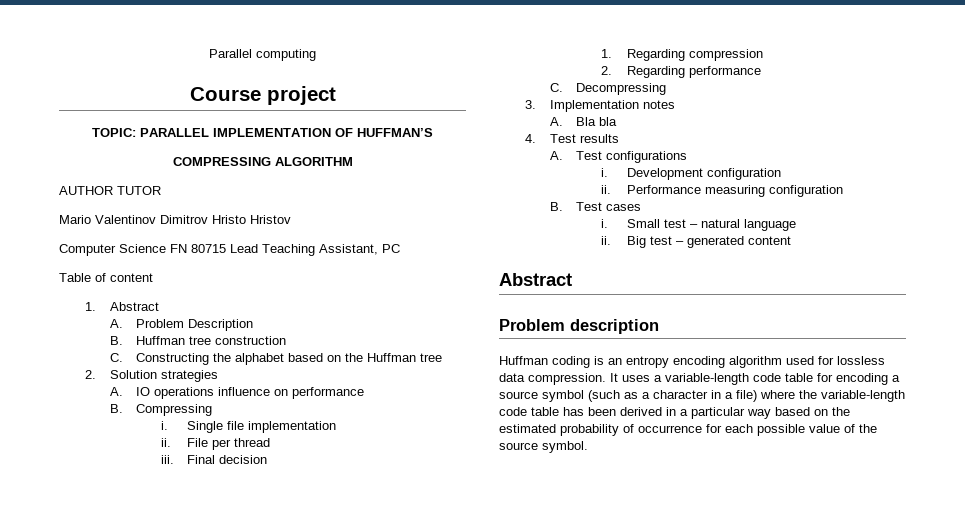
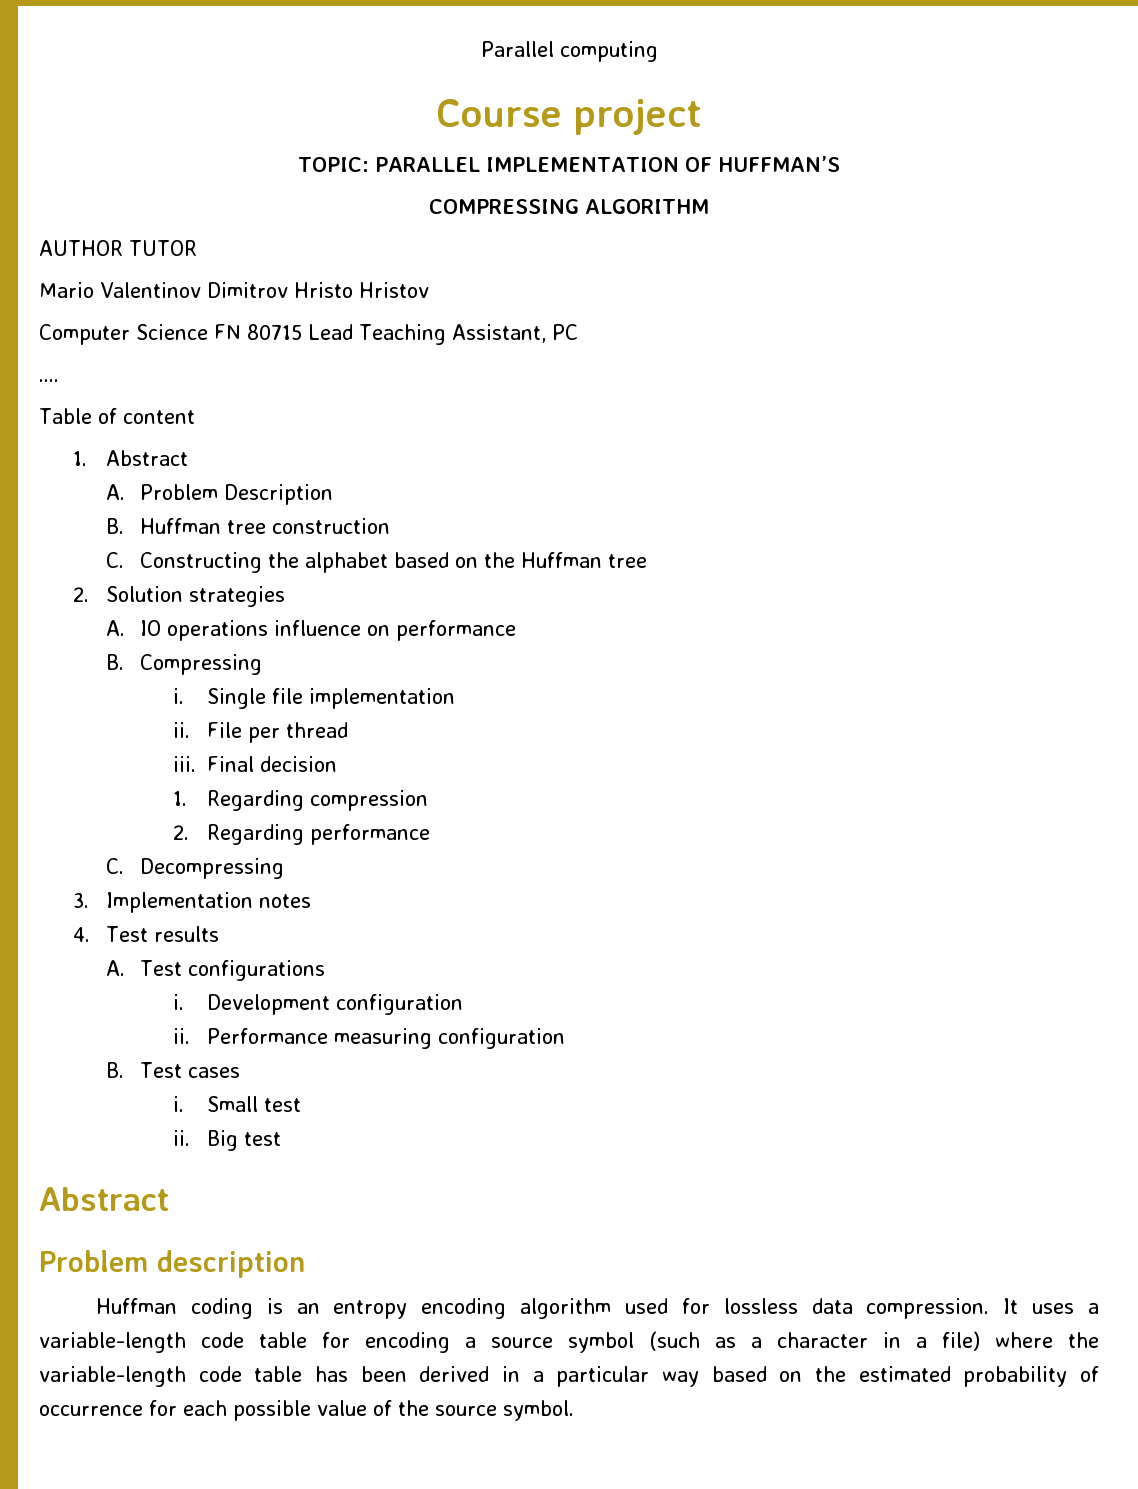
(400, 248) none -> [39,379,59,382] // ....
[550,117,617,126] // A. Bla bla -> (312, 901) none
[689,219,796,231] – natural language -> (301, 1105) none
[675,236,791,248] – generated content -> (281, 1139) none

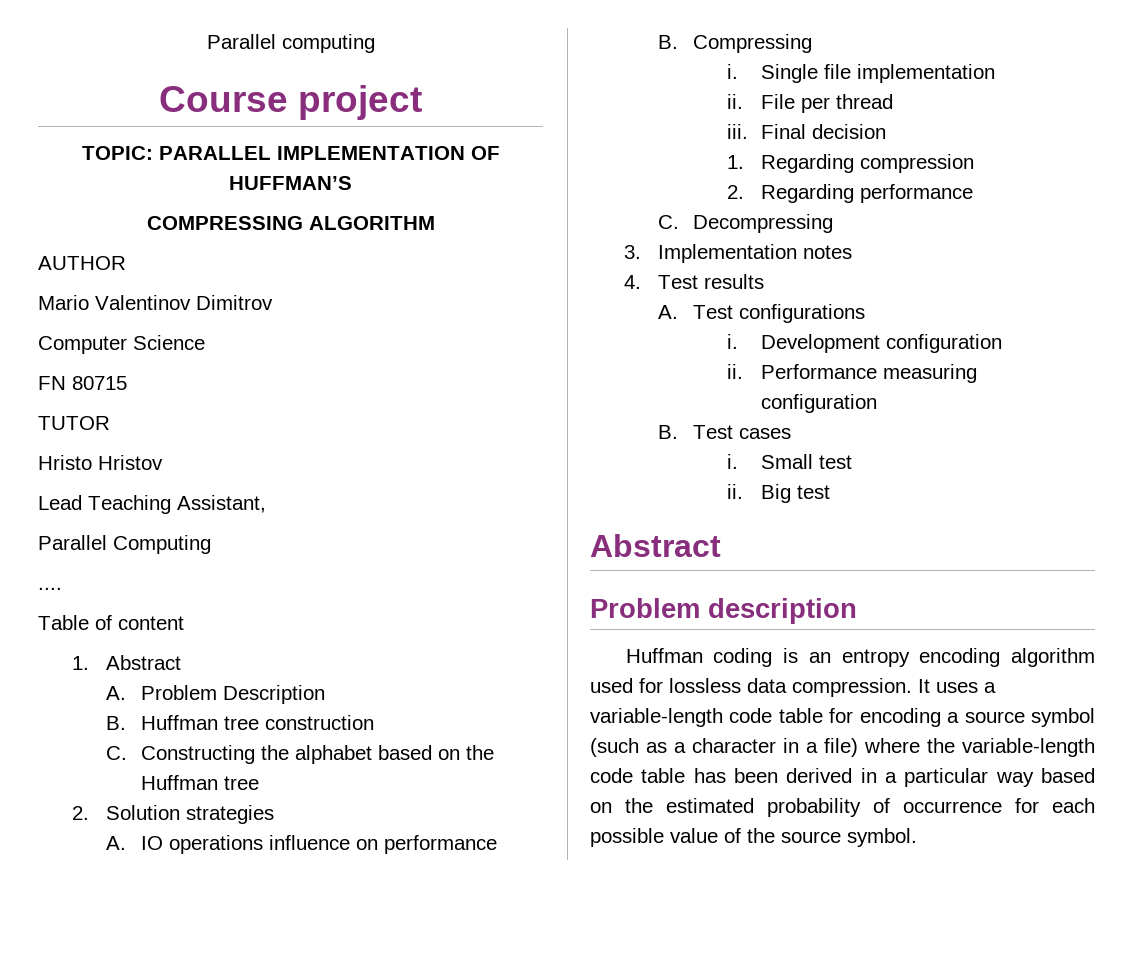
[129,240,197,256] TUTOR -> (126, 263) none
[293,282,429,298] [39,324,302,345] Hristo Hristov // Computer Science FN 80715 -> [38,335,205,354] [38,376,127,390] [38,416,110,430] [38,455,163,470] // Computer Science // FN 80715 // TUTOR // Hristo Hristov //
[551,324,578,340] PC -> [38,535,211,554] // Parallel Computing

